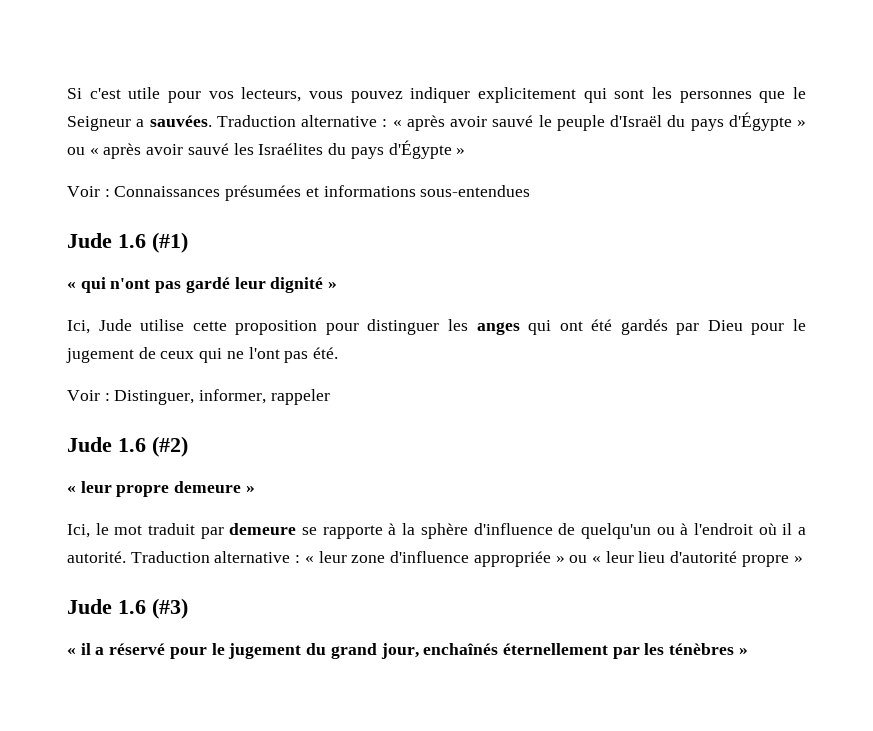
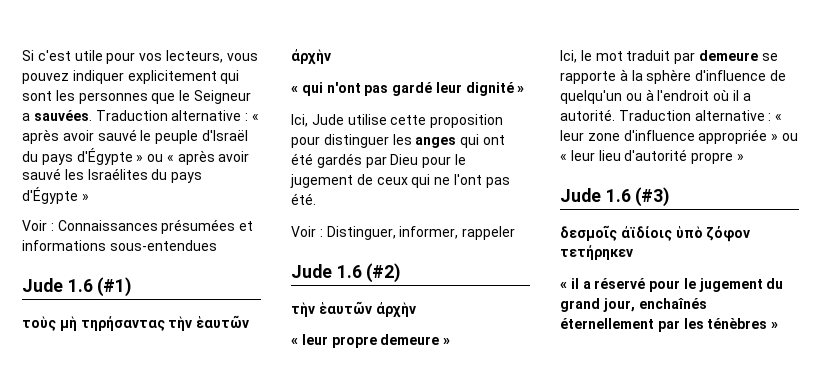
(188, 242) none -> [22,315,250,331] [291,49,331,65] // τοὺς μὴ τηρήσαντας τὴν ἑαυτῶν ἀρχὴν
(188, 446) none -> [291,301,416,318] // τὴν ἑαυτῶν ἀρχὴν
(188, 608) none -> [560,225,751,242] [560,245,633,260] // δεσμοῖς ἀϊδίοις ὑπὸ ζόφον τετήρηκεν

